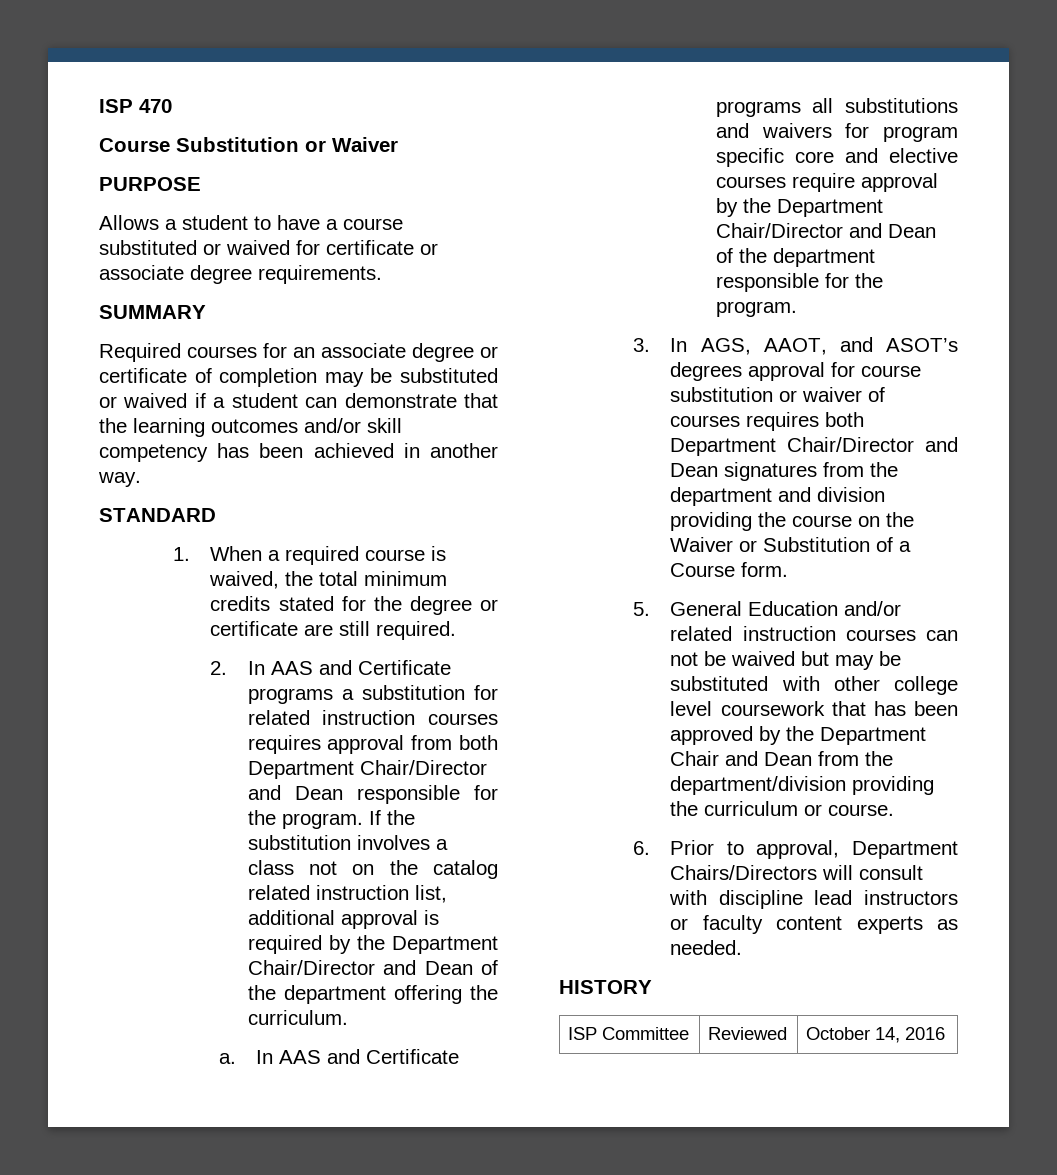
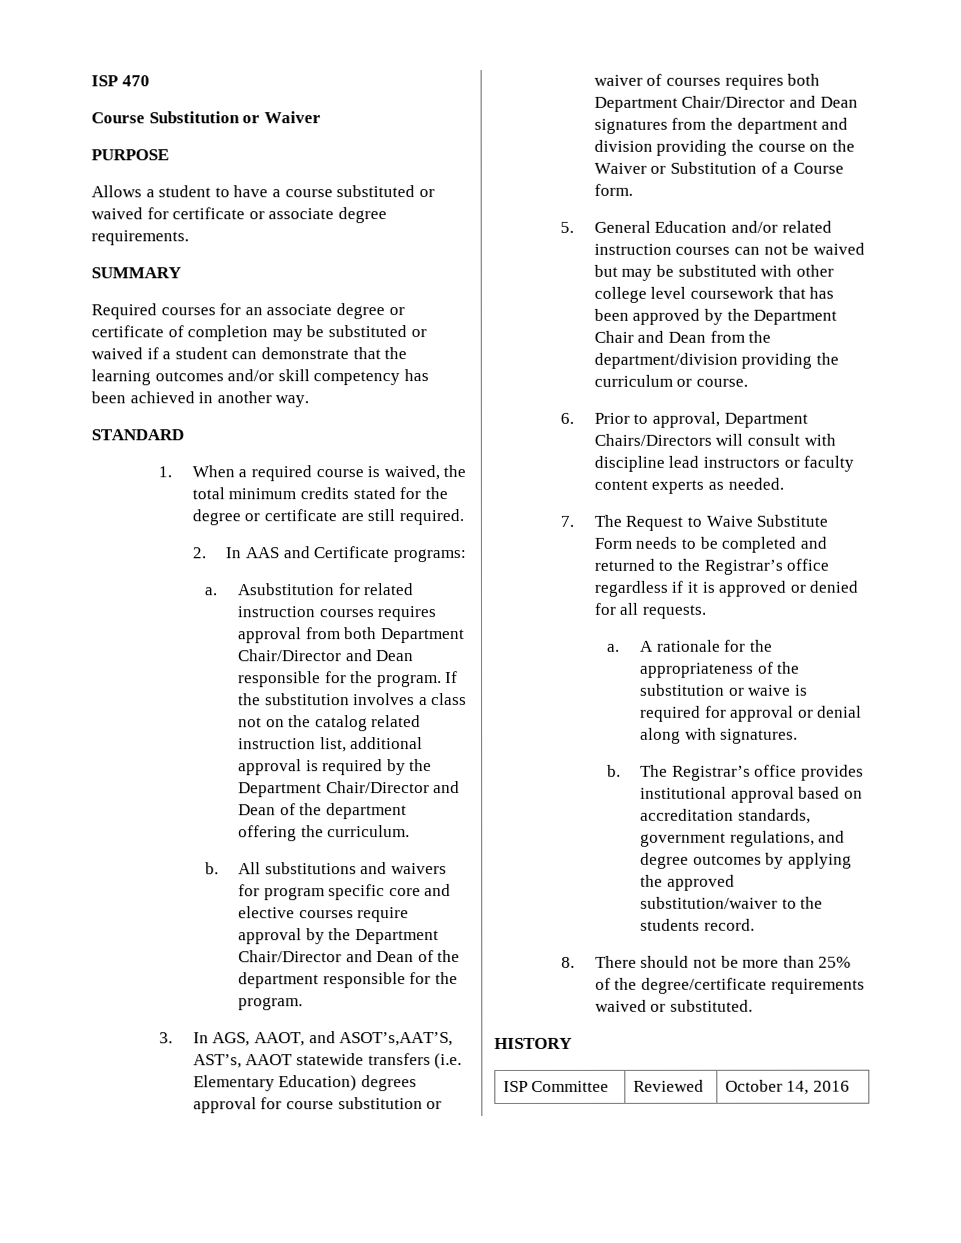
[247,685,465,704] programs a substitution -> [392,549,466,563] [203,583,335,596] programs: // a. Asubstitution
[218,1049,459,1064] [715,98,834,117] a. In AAS and Certificate programs all -> [204,862,262,875] b. All
[886,338,958,352] ASOT’s -> [339,1032,454,1047] [192,1053,463,1070] [192,1075,358,1092] ASOT’s,AAT’S, AST’s, AAOT statewide transfers (i.e. Elementary Education)
(743, 947) none -> [560,514,829,531] [593,536,827,553] [593,558,830,575] [593,580,859,597] [593,602,707,619] [606,639,773,652] [640,661,801,678] [640,683,808,696] [640,705,863,722] [640,727,799,744] [606,764,864,781] [640,786,863,803] [640,808,811,824] [640,830,846,847] [640,852,852,869] [640,874,735,891] [640,896,824,909] [640,918,755,931] [561,955,852,968] [594,977,865,994] [594,999,754,1012] // 7. The Request to Waive Substitute Form needs to be completed and returned to the Registrar’s office regardless if it is approved or denied for all requests. // a. A rationale for the appropriateness of the substitution or waive is required for approval or denial along with signatures. // b. The Registrar’s office provides institutional approval based on accreditation standards, government regulations, and degree outcomes by applying the approved substitution/waiver to the students record. // 8. There should not be more than 25% of the degree/certificate requirements waived or substituted.

